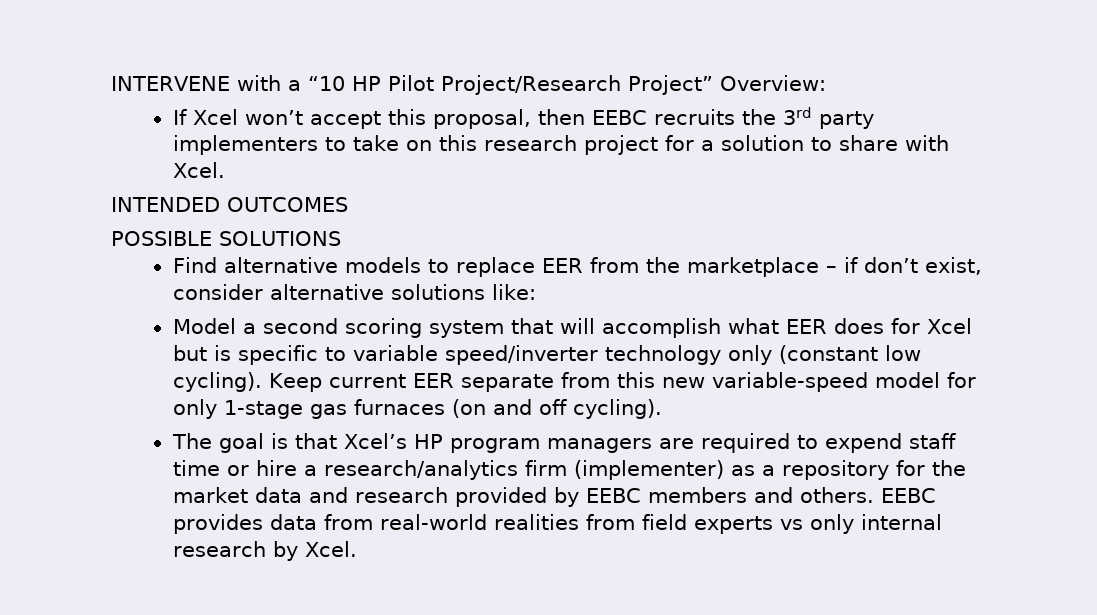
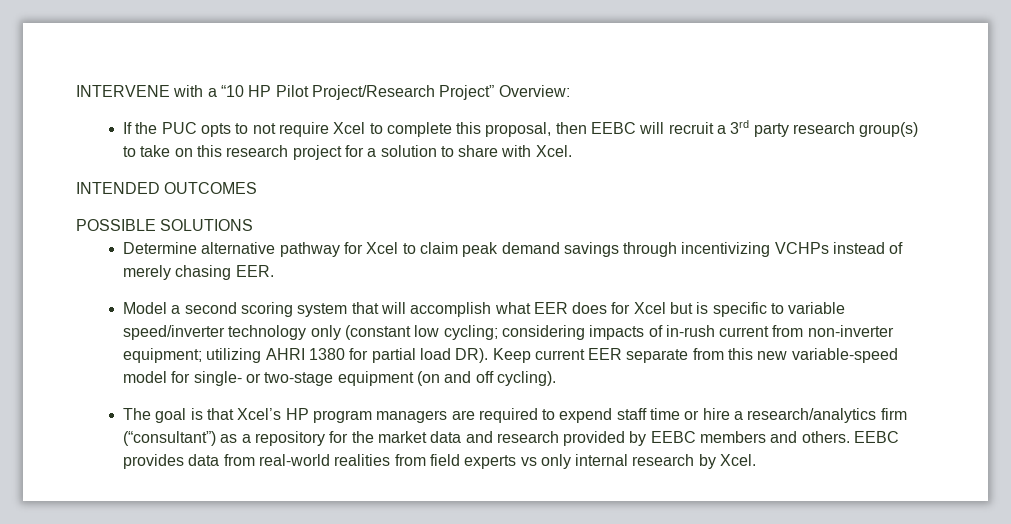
[192,107,874,129] [172,135,318,155] Xcel won’t accept this proposal, then EEBC recruits the 3rd party implementers -> [135,120,919,137] the PUC opts to not require Xcel to complete this proposal, then EEBC will recruit a 3rd party research group(s)
[172,257,982,277] [172,284,536,300] Find alternative models to replace EER from the marketplace – if don’t exist, consider alternative solutions like: -> [122,242,904,257] [122,265,274,280] Determine alternative pathway for Xcel to claim peak demand savings through incentivizing VCHPs instead of merely chasing EER.
[172,372,262,392] cycling). -> [443,325,894,340] [122,348,489,363] cycling; considering impacts of in-rush current from non-inverter equipment; utilizing AHRI 1380 for partial load DR).
[172,399,445,419] only 1-stage gas furnaces -> [193,371,414,386] single- or two-stage equipment
[573,460,724,480] (implementer) -> [122,431,216,446] (“consultant”)

